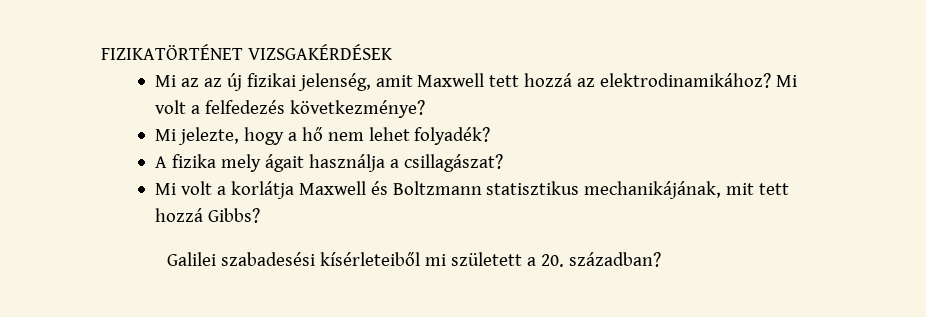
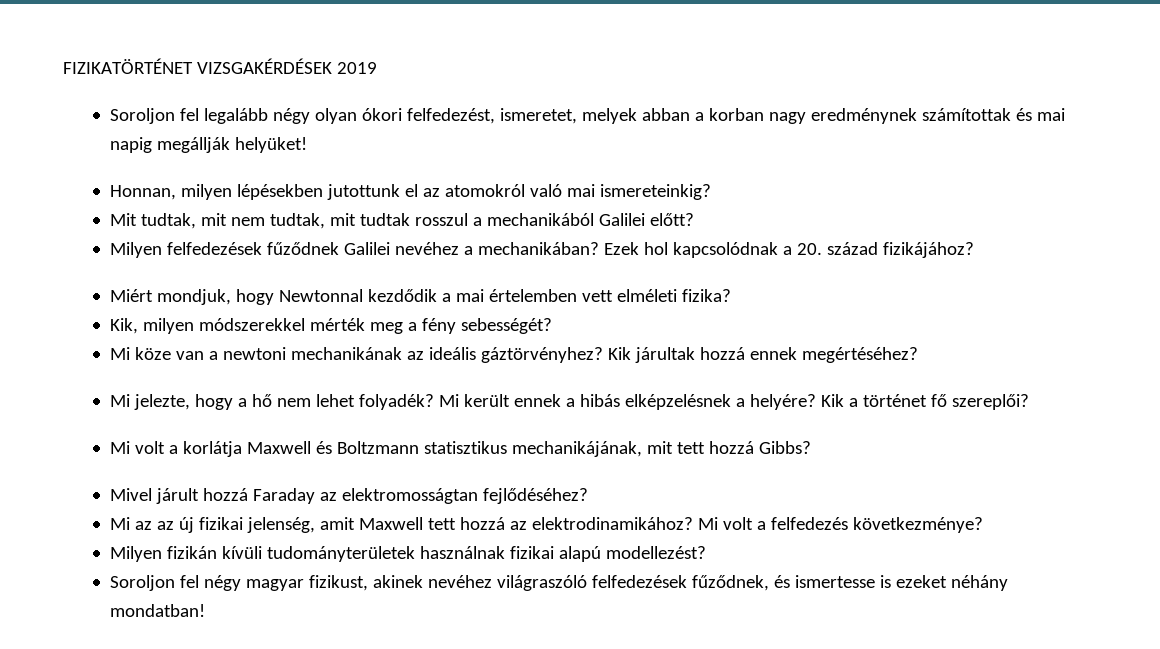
(393, 52) none -> [336,62,377,74] [109,108,1065,124] [109,137,307,153] [109,184,711,200] [109,213,694,229] [109,242,974,258] [109,289,731,305] [109,318,552,334] [109,347,918,363] [109,394,1029,410] [109,441,811,457] [109,488,588,504] 2019 // Soroljon fel legalább négy olyan ókori felfedezést, ismeretet, melyek abban a korban nagy eredménynek számítottak és mai napig megállják helyüket! // Honnan, milyen lépésekben jutottunk el az atomokról való mai ismereteinkig? // Mit tudtak, mit nem tudtak, mit tudtak rosszul a mechanikából Galilei előtt? // Milyen felfedezések fűződnek Galilei nevéhez a mechanikában? Ezek hol kapcsolódnak a 20. század fizikájához? // Miért mondjuk, hogy Newtonnal kezdődik a mai értelemben vett elméleti fizika? // Kik, milyen módszerekkel mérték meg a fény sebességét? // Mi köze van a newtoni mechanikának az ideális gáztörvényhez? Kik járultak hozzá ennek megértéséhez? // Mi jelezte, hogy a hő nem lehet folyadék? Mi került ennek a hibás elképzelésnek a helyére? Kik a történet fő szereplői? // Mi volt a korlátja Maxwell és Boltzmann statisztikus mechanikájának, mit tett hozzá Gibbs? // Mivel járult hozzá Faraday az elektromosságtan fejlődéséhez?
[154,127,491,145] [154,154,503,172] [154,181,790,199] [154,208,260,223] [167,252,662,267] Mi jelezte, hogy a hő nem lehet folyadék? // A fizika mely ágait használja a csillagászat? // Mi volt a korlátja Maxwell és Boltzmann statisztikus mechanikájának, mit tett hozzá Gibbs? // Galilei szabadesési kísérleteiből mi született a 20. században? -> [109,546,706,562] [109,575,1008,591] [109,604,205,617] Milyen fizikán kívüli tudományterületek használnak fizikai alapú modellezést? // Soroljon fel négy magyar fizikust, akinek nevéhez világraszóló felfedezések fűződnek, és ismertesse is ezeket néhány mondatban!

